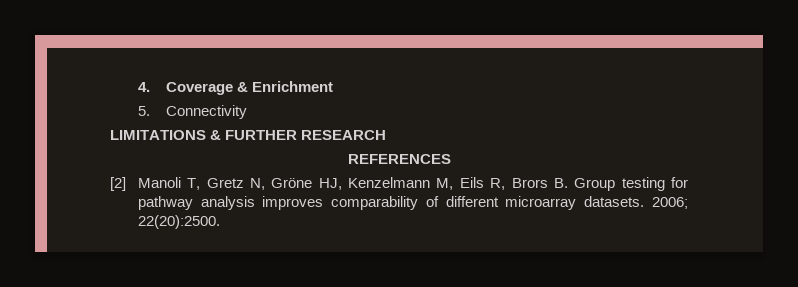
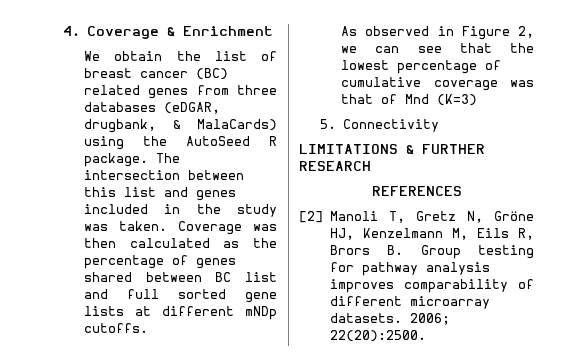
(333, 86) none -> [84,51,277,61] [84,68,229,80] [84,85,277,99] [84,102,221,114] [84,119,277,133] [84,136,277,150] [84,153,181,167] [84,170,245,180] [84,187,237,201] [84,204,277,217] [84,221,277,235] [84,238,277,248] [84,255,237,269] [84,272,277,282] [84,289,277,303] [84,306,277,320] [84,323,149,333] [341,26,534,40] [341,43,534,53] [341,60,502,74] [341,77,534,91] [341,94,478,106] // We obtain the list of breast cancer (BC) related genes from three databases (eDGAR, drugbank, & MalaCards) using the AutoSeed R package. The intersection between this list and genes included in the study was taken. Coverage was then calculated as the percentage of genes shared between BC list and full sorted gene lists at different mNDp cutoffs. // As observed in Figure 2, we can see that the lowest percentage of cumulative coverage was that of Mnd (K=3)

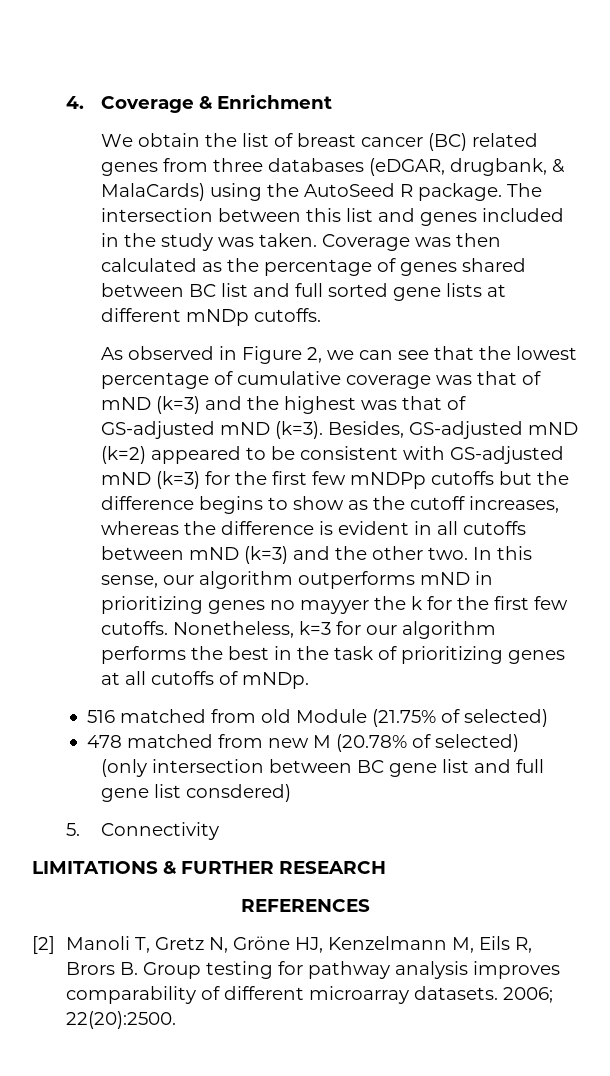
[405,94,478,106] Mnd (K=3) -> [100,396,466,414] [100,421,578,439] [100,446,564,464] [100,471,569,489] [100,496,559,514] [100,521,526,535] [100,546,532,564] [100,571,493,589] [100,596,568,614] [100,621,496,639] [100,646,565,664] [100,671,309,689] [86,709,548,727] [86,734,519,752] [100,759,544,777] [100,784,291,802] mND (k=3) and the highest was that of GS-adjusted mND (k=3). Besides, GS-adjusted mND (k=2) appeared to be consistent with GS-adjusted mND (k=3) for the first few mNDPp cutoffs but the difference begins to show as the cutoff increases, whereas the difference is evident in all cutoffs between mND (k=3) and the other two. In this sense, our algorithm outperforms mND in prioritizing genes no mayyer the k for the first few cutoffs. Nonetheless, k=3 for our algorithm performs the best in the task of prioritizing genes at all cutoffs of mNDp. // 516 matched from old Module (21.75% of selected) // 478 matched from new M (20.78% of selected) // (only intersection between BC gene list and full gene list consdered)

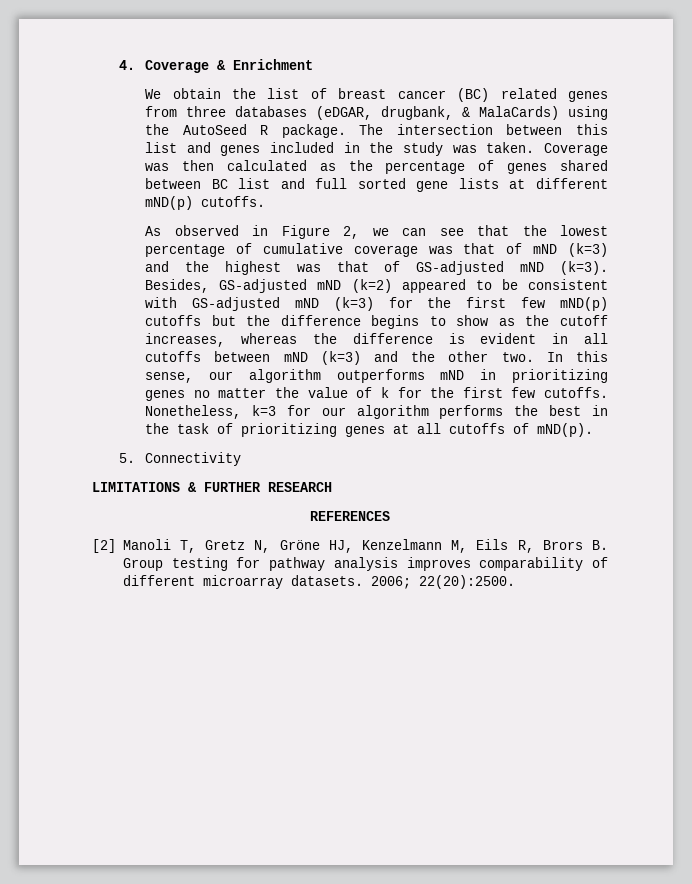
[185,309,249,326] mNDp -> [145,196,194,210] mND(p)
[349,472,426,489] mNDPp -> [560,297,608,311] mND(p)
[299,596,406,614] mayyer the -> [218,387,373,398] matter the value of
[241,672,309,689] [86,709,548,727] [86,734,519,752] [100,759,544,777] [100,784,291,802] mNDp. // 516 matched from old Module (21.75% of selected) // 478 matched from new M (20.78% of selected) // (only intersection between BC gene list and full gene list consdered) -> [537,423,594,437] mND(p).

